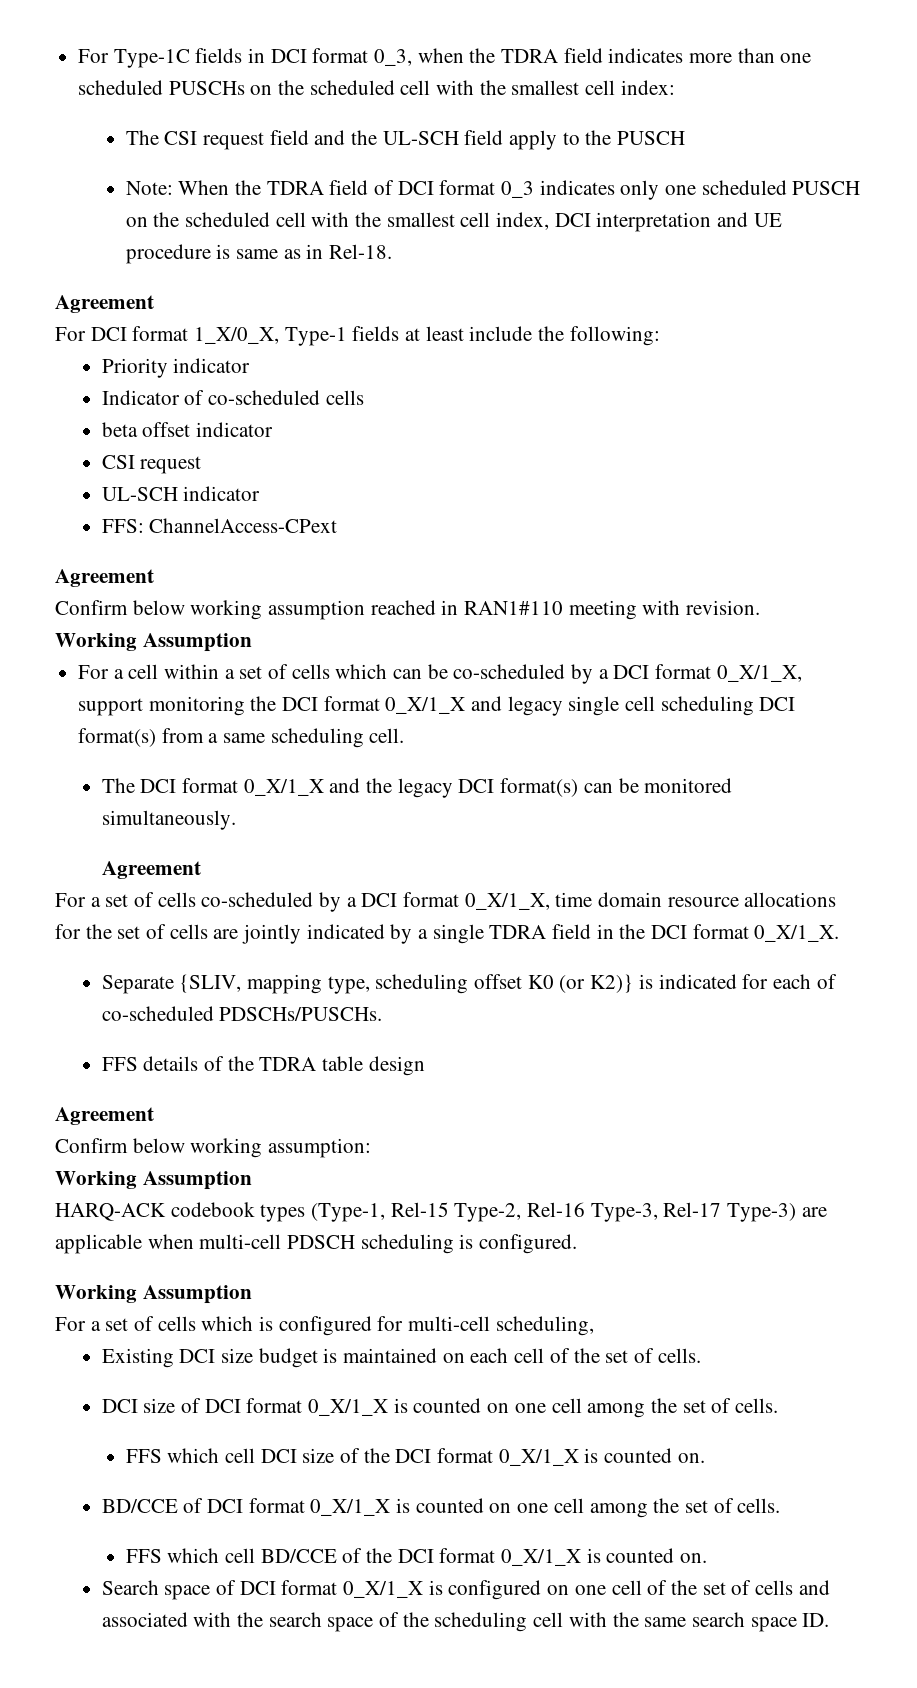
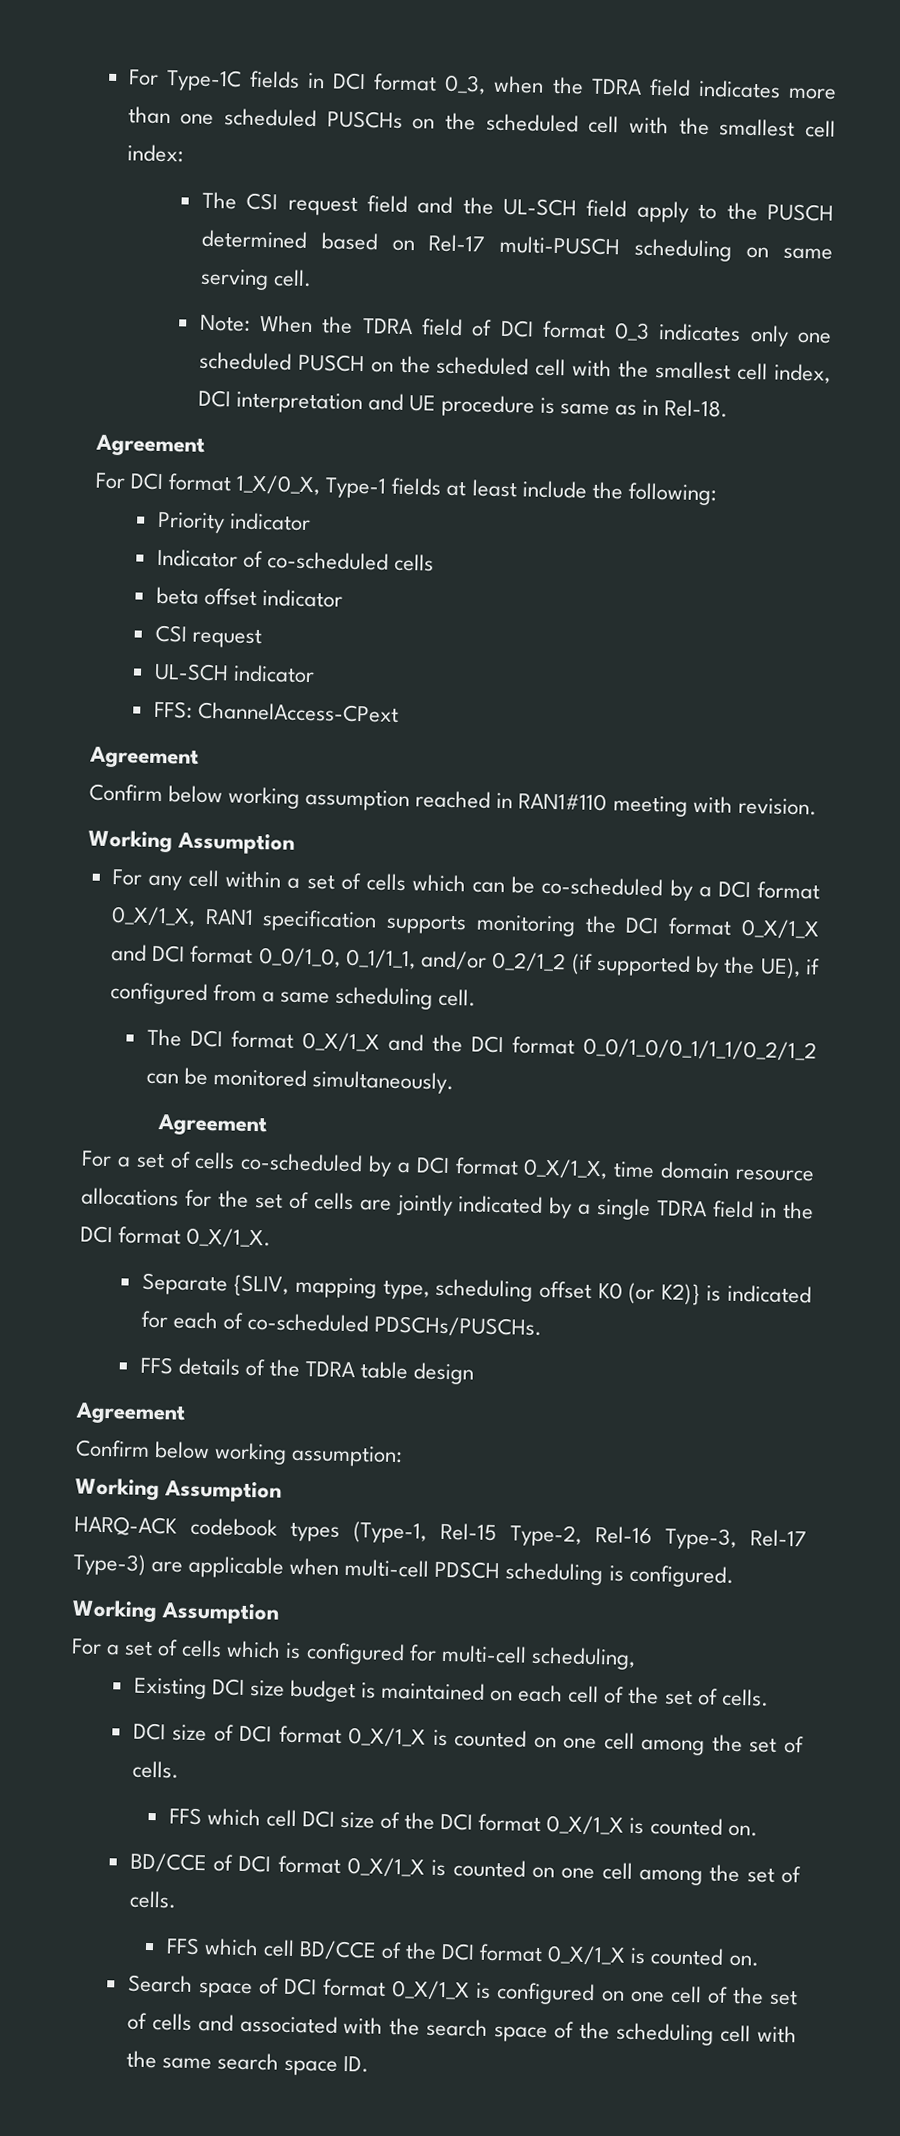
(685, 138) none -> [200,229,833,262] [199,268,312,291] determined based on Rel-17 multi-PUSCH scheduling on same serving cell.
[113,669,124,679] a -> [147,874,182,891] any
[78,698,144,716] support -> [204,908,468,935] RAN1 specification supports
[507,696,796,716] [78,728,157,747] legacy single cell scheduling DCI format(s) -> [152,944,821,980] [109,982,208,1006] DCI format 0_0/1_0, 0_1/1_1, and/or 0_2/1_2 (if supported by the UE), if configured
[397,778,579,798] legacy DCI format(s) -> [470,1035,817,1062] DCI format 0_0/1_0/0_1/1_1/0_2/1_2

